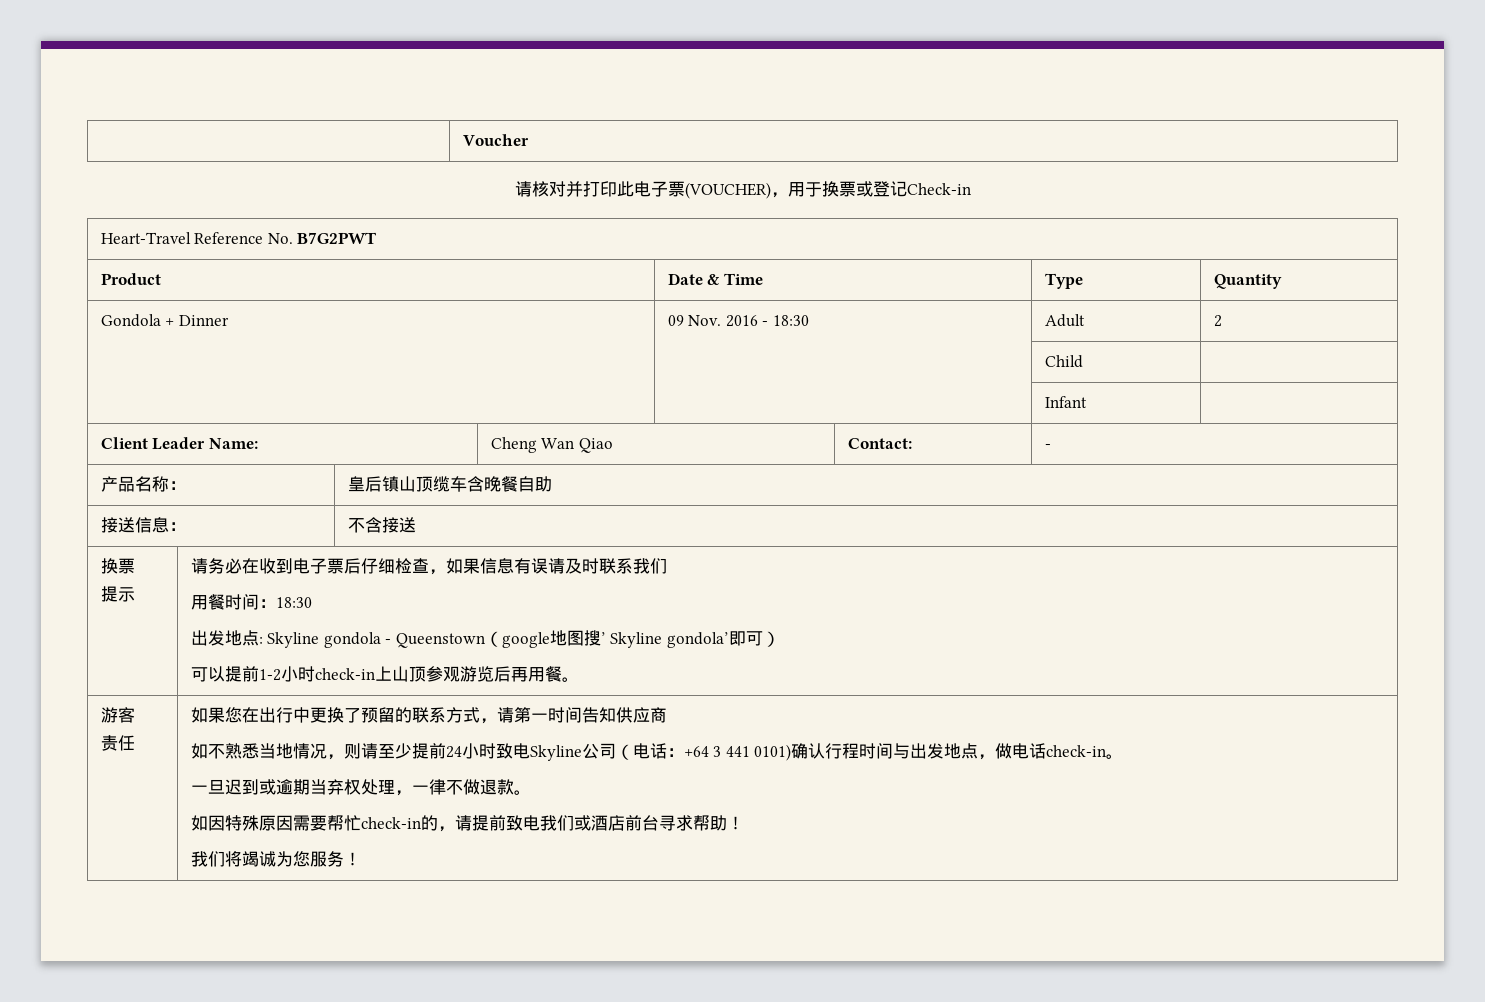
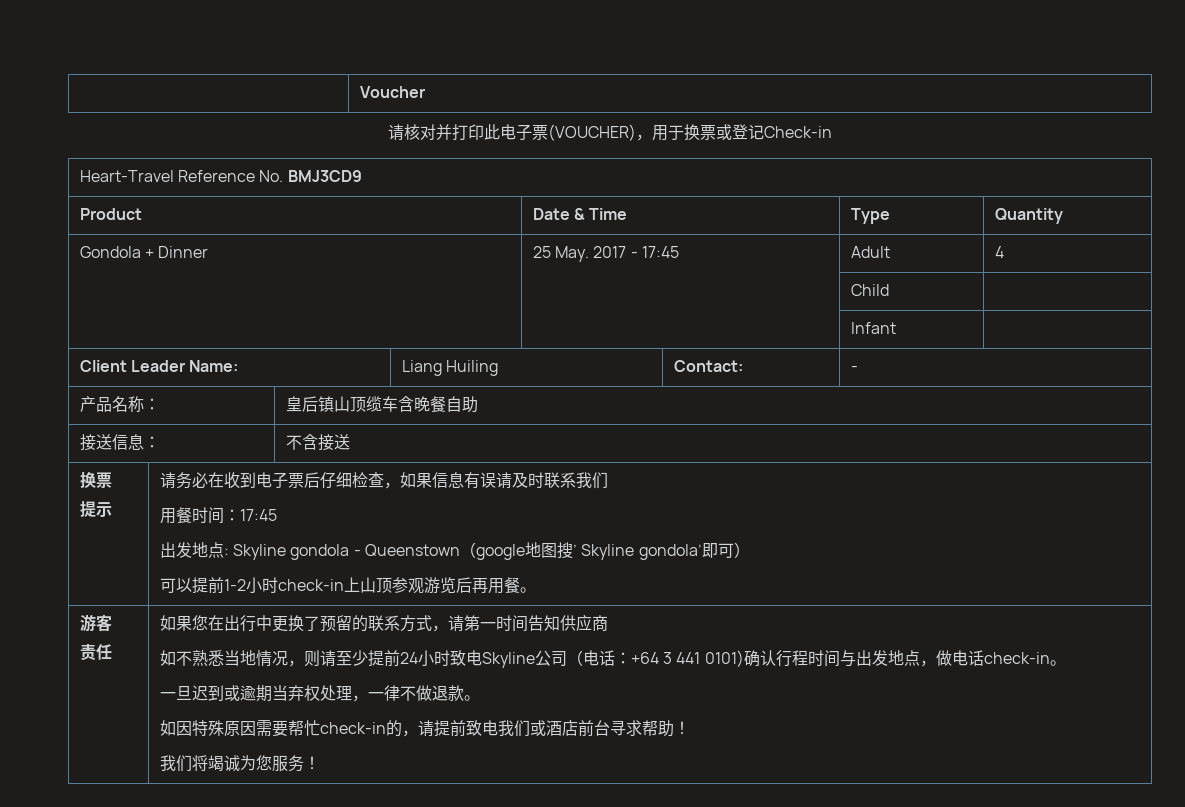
[297,232,377,244] B7G2PWT -> [287,170,362,182] BMJ3CD9
[667,315,809,327] 09 Nov. 2016 - 18:30 -> [532,246,679,262] 25 May. 2017 - 17:45
[1213,315,1222,327] 2 -> [994,246,1004,258] 4
[490,437,613,453] Cheng Wan Qiao -> [401,360,498,376] Liang Huiling
[275,597,312,608] 18:30 -> [239,509,277,521] 17:45

